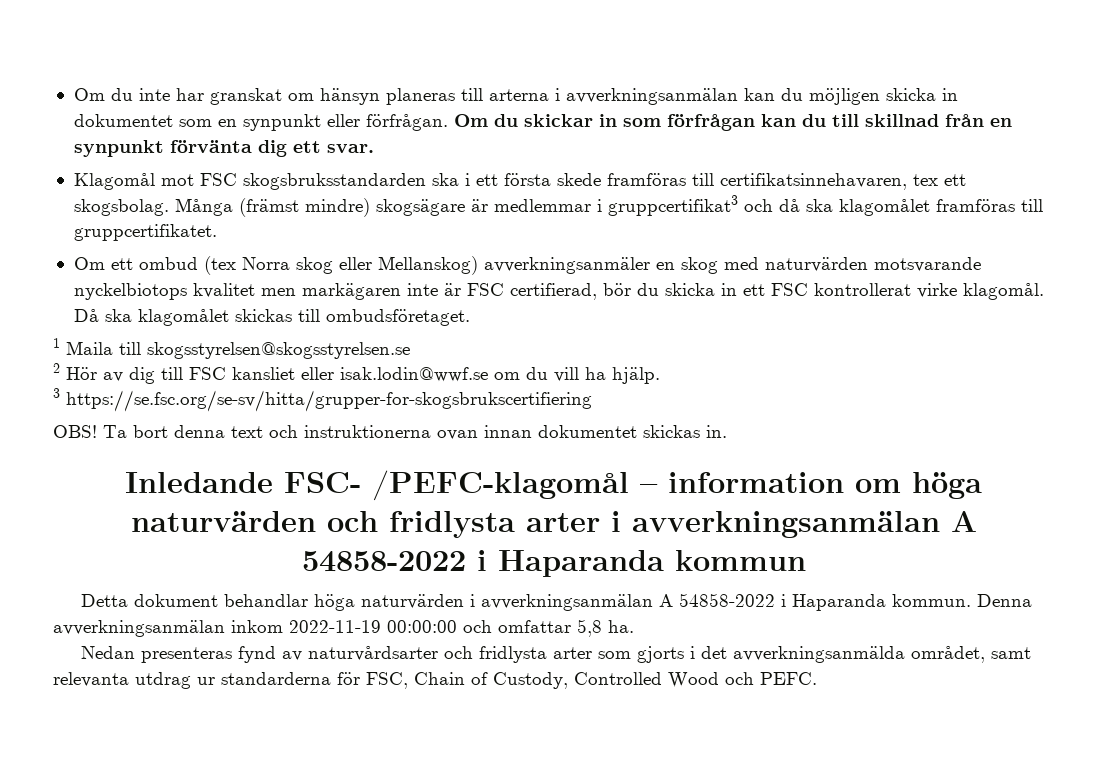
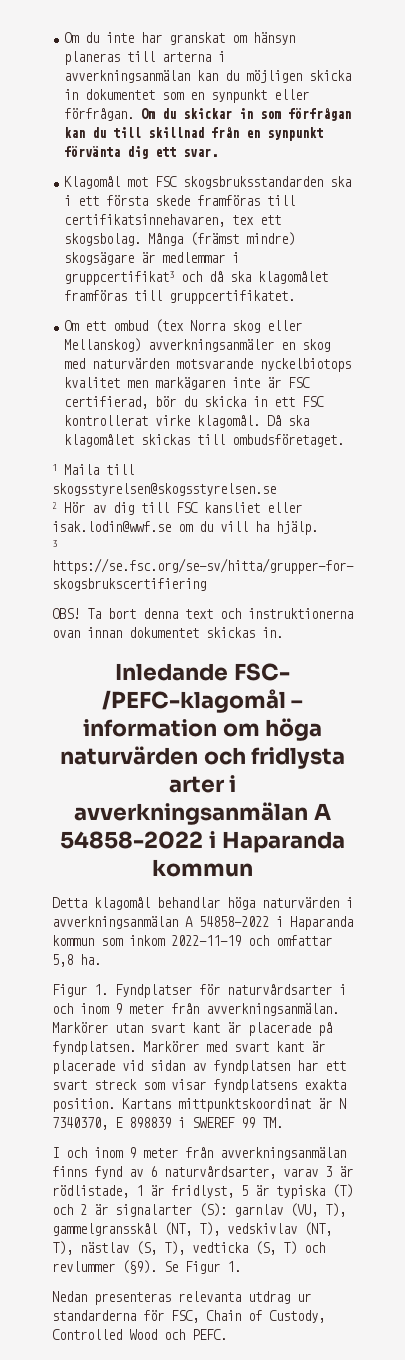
[133,594,218,607] dokument -> [94,897,150,910] klagomål
[891,594,1032,607] [53,620,225,637] kommun. Denna avverkningsanmälan -> [52,935,123,946] kommun som
[387,620,457,633] 00:00:00 -> (241, 940) none
[80,646,1031,663] Nedan presenteras fynd av naturvårdsarter och fridlysta arter som gjorts i det avverkningsanmälda området, samt -> [52,984,346,998] [52,1003,339,1016] [52,1022,332,1036] [52,1041,325,1055] [52,1060,346,1074] [52,1079,346,1093] [52,1098,346,1112] [52,1117,283,1130] [52,1147,346,1160] [52,1166,353,1179] [52,1184,353,1199] [52,1203,346,1217] [52,1222,332,1236] [52,1241,325,1255] [52,1260,241,1274] [52,1291,171,1305] Figur 1. Fyndplatser för naturvårdsarter i och inom 9 meter från avverkningsanmälan. Markörer utan svart kant är placerade på fyndplatsen. Markörer med svart kant är placerade vid sidan av fyndplatsen har ett svart streck som visar fyndplatsens exakta position. Kartans mittpunktskoordinat är N 7340370, E 898839 i SWEREF 99 TM. // I och inom 9 meter från avverkningsanmälan finns fynd av 6 naturvårdsarter, varav 3 är rödlistade, 1 är fridlyst, 5 är typiska (T) och 2 är signalarter (S): garnlav (VU, T), gammelgransskål (NT, T), vedskivlav (NT, T), nästlav (S, T), vedticka (S, T) och revlummer (§9). Se Figur 1. // Nedan presenteras

